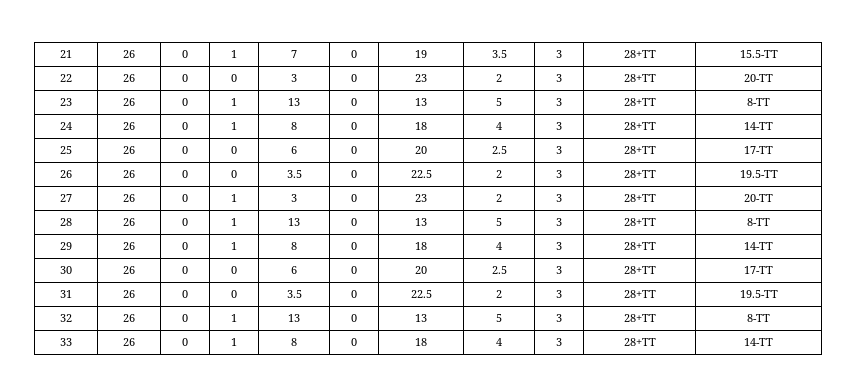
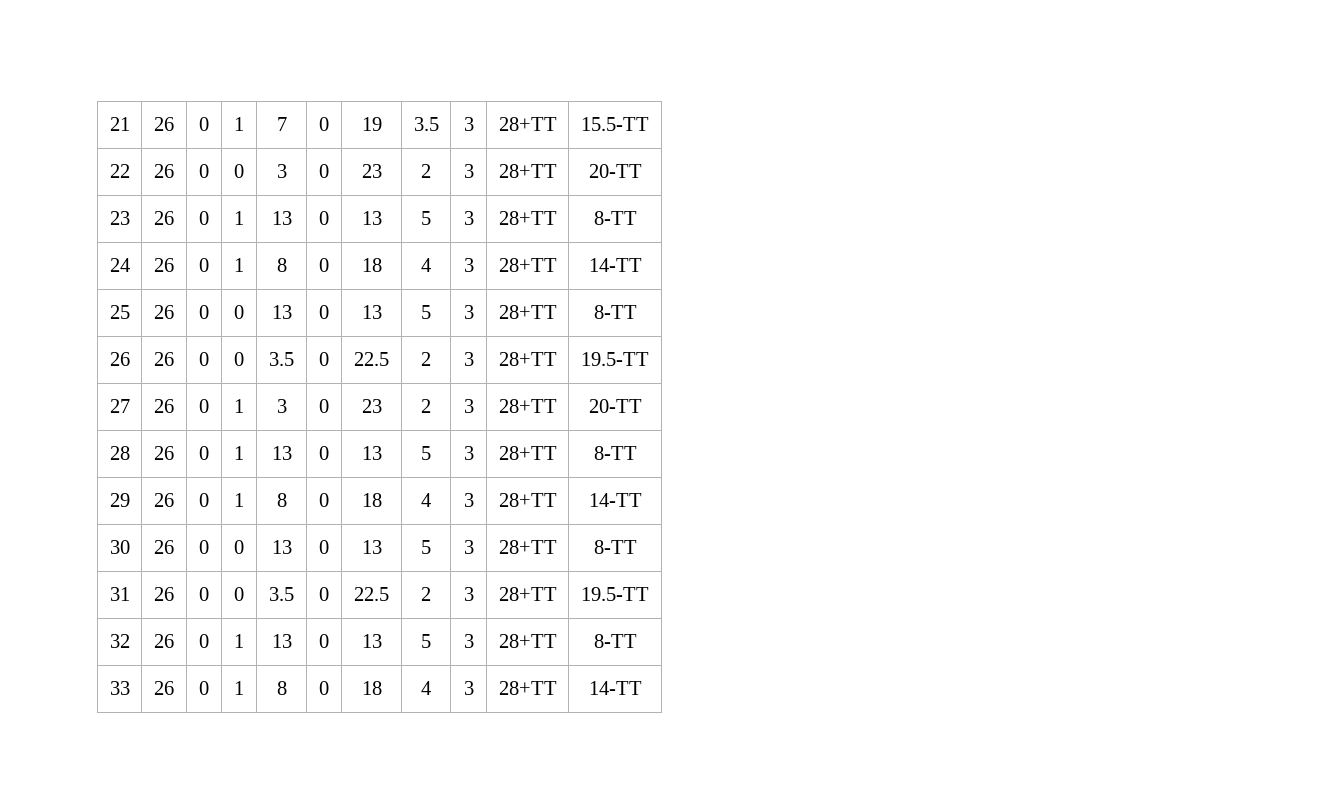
[291,146,297,154] [351,146,357,154] [415,146,428,154] [491,146,507,154] [556,146,562,154] [623,146,656,154] [744,146,773,154] 6 | 0 | 20 | 2.5 | 3 | 28+TT | 17-TT -> [271,305,292,319] [319,305,329,319] [361,305,382,319] [421,305,431,319] [463,305,474,319] [498,305,557,319] [593,305,637,319] 13 | 0 | 13 | 5 | 3 | 28+TT | 8-TT
[291,266,297,274] [351,266,357,274] [415,266,428,274] [491,266,507,274] [556,266,562,274] [623,266,656,274] [744,266,773,274] 6 | 0 | 20 | 2.5 | 3 | 28+TT | 17-TT -> [271,540,292,554] [319,540,329,554] [361,540,382,554] [421,540,431,554] [463,540,474,554] [498,540,557,554] [593,540,637,554] 13 | 0 | 13 | 5 | 3 | 28+TT | 8-TT

